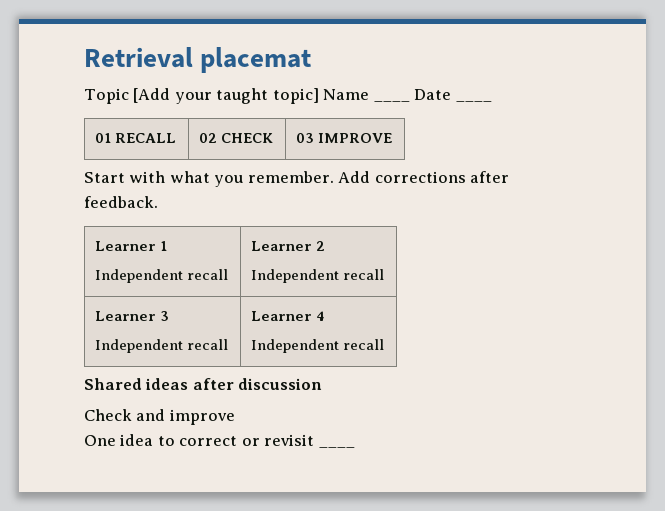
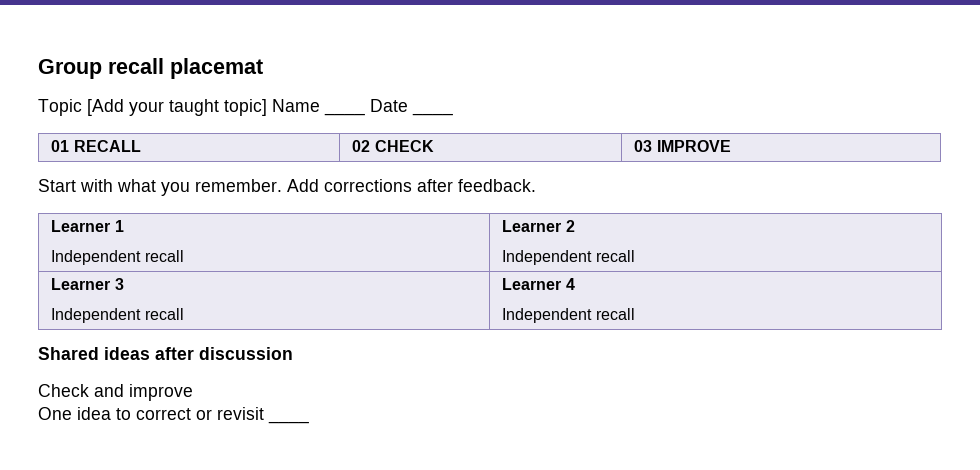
[84,47,193,68] Retrieval -> [38,58,164,79] Group recall

